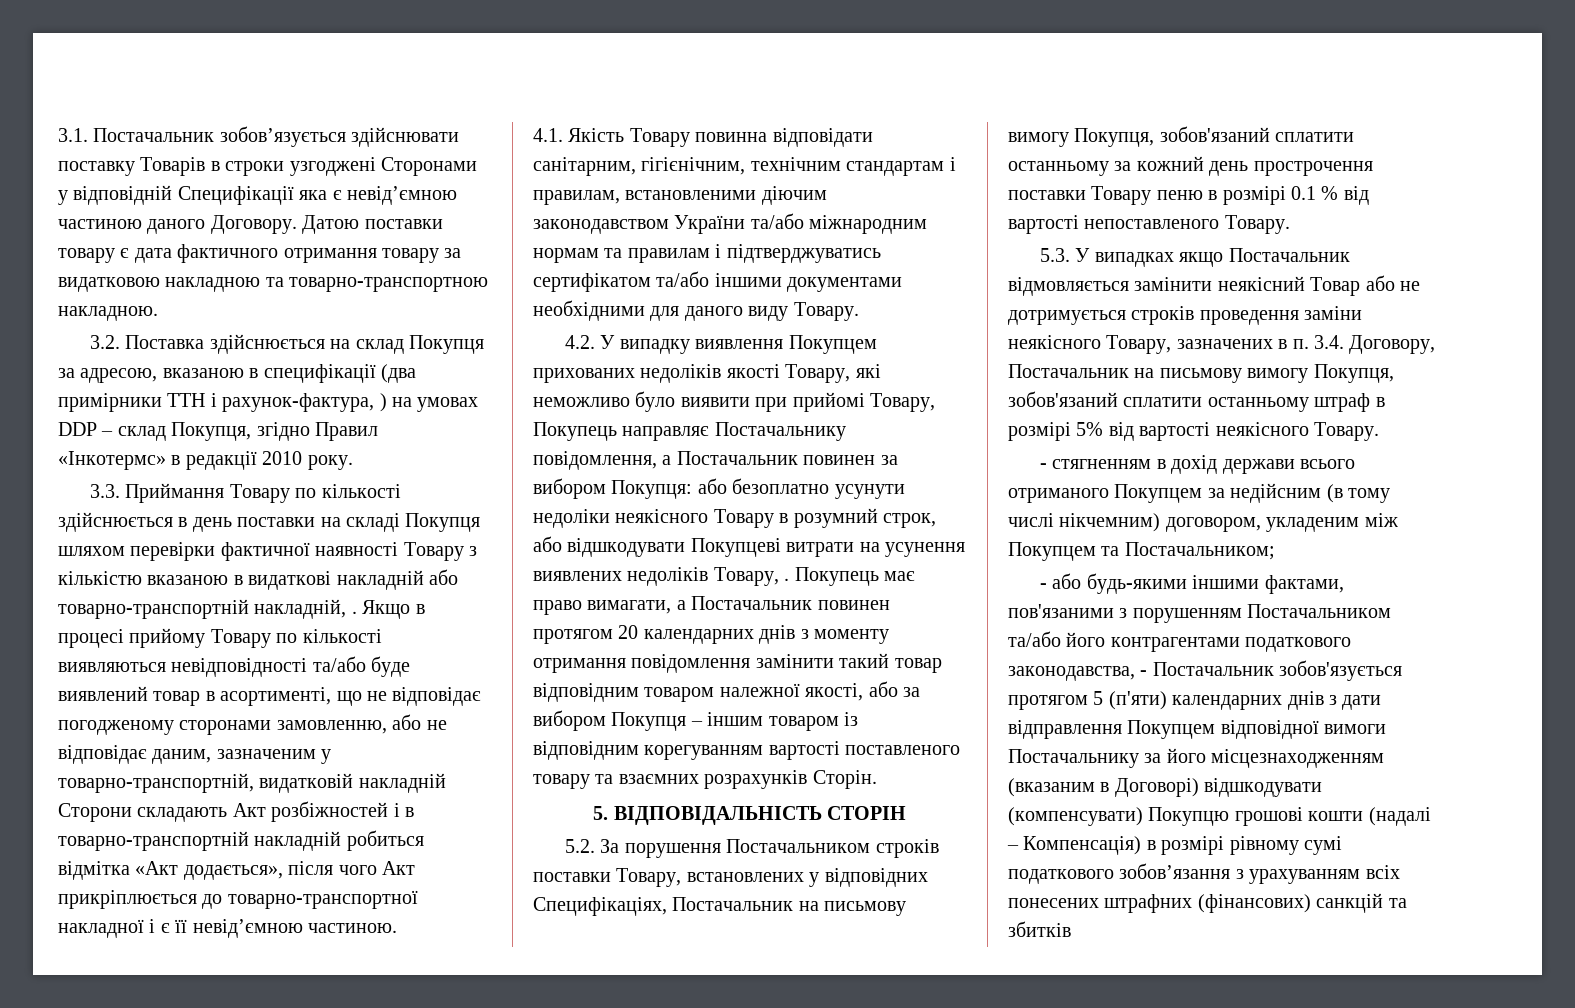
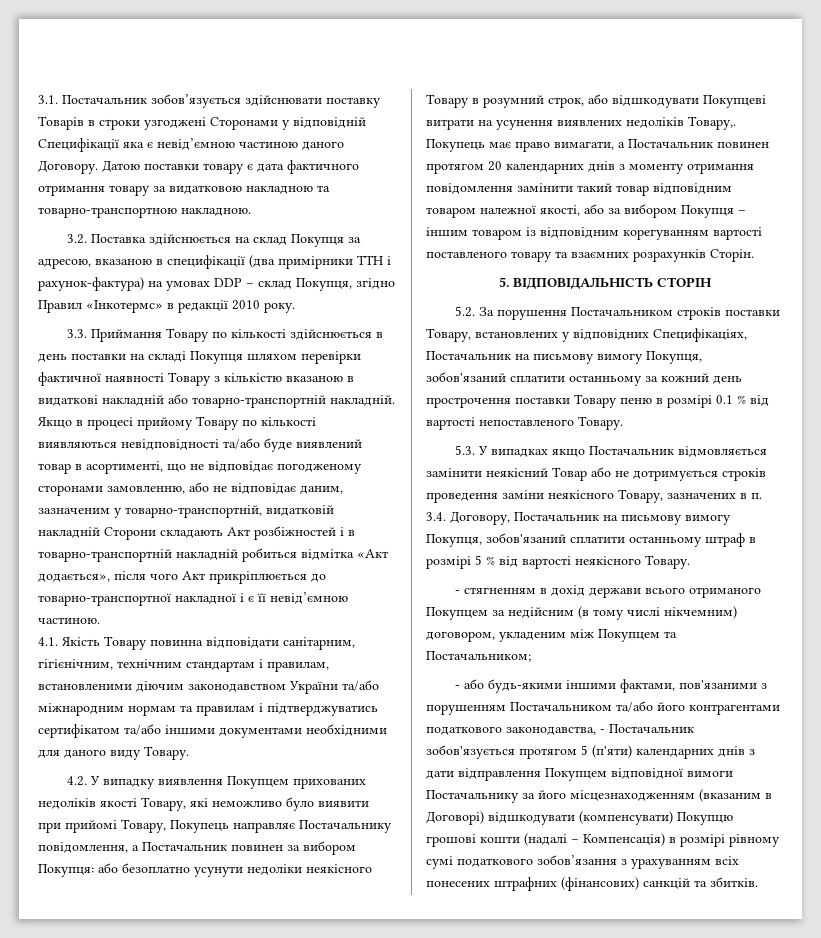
[222,393,387,412] рахунок-фактура, ) -> [38,277,144,291] рахунок-фактура)
[254,599,357,619] накладній, . -> [330,395,395,406] накладній.
[713,567,790,586] Товару, . -> [688,116,736,130] Товару,.
[1076,422,1104,436] 5% -> [475,555,495,565] 5 %
[1008,921,1071,937] збитків -> [710,877,758,887] збитків.

